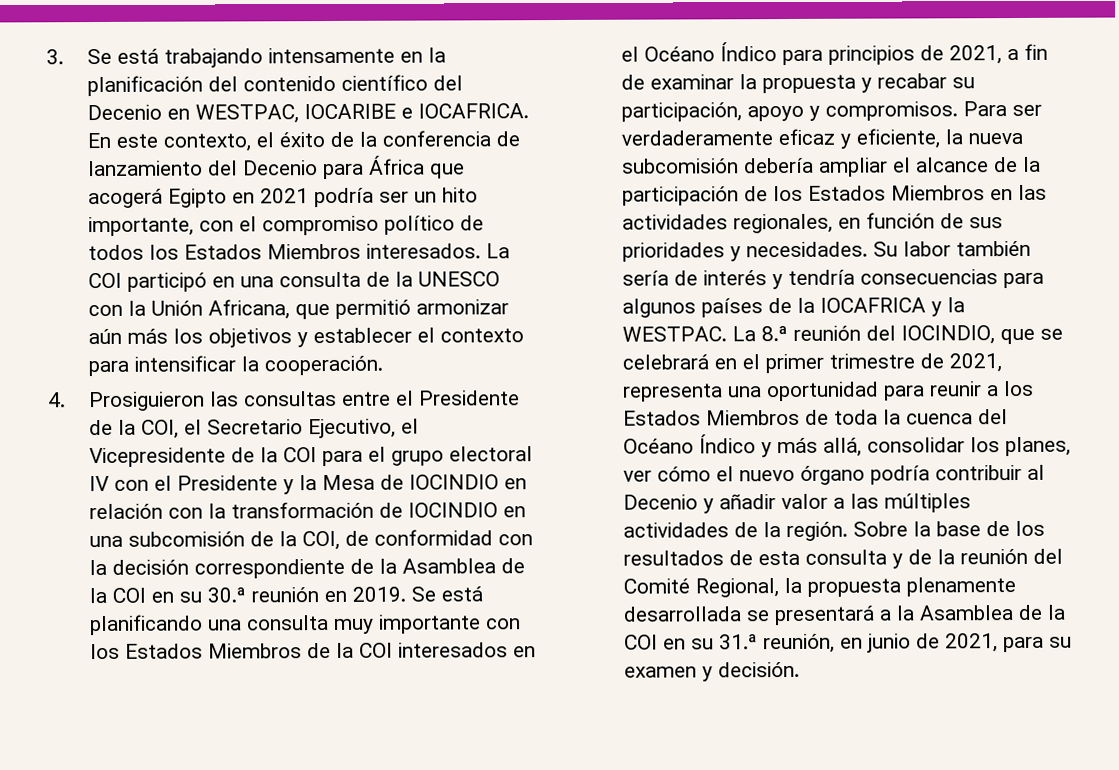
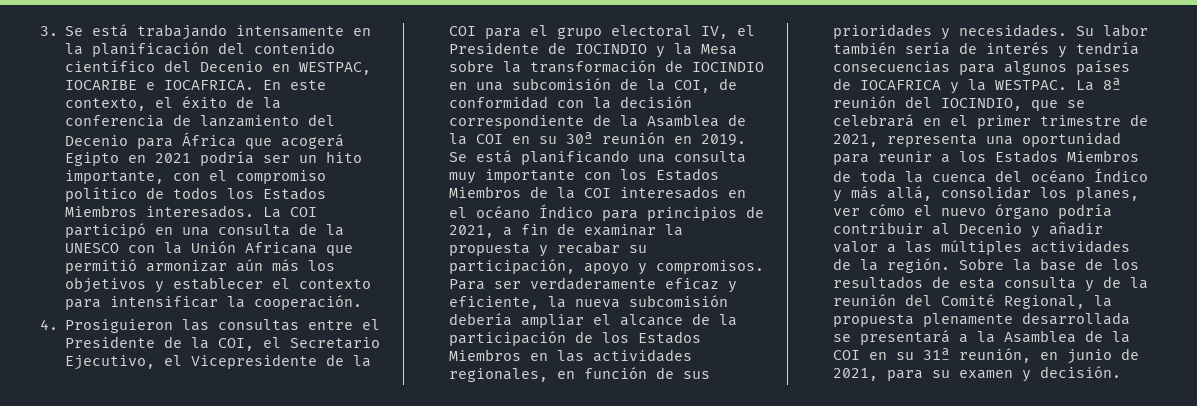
[208,299,291,320] Africana, -> [245,242,318,254] Africana
[89,474,528,495] [89,503,204,520] IV con el Presidente y la Mesa de IOCINDIO en relación con -> [701,25,756,39] [449,42,738,58] [449,60,495,72] IV, el Presidente de IOCINDIO y la Mesa sobre
[207,587,247,603] 30.ª -> [566,132,594,144] 30ª
[644,46,716,62] Océano -> [476,206,531,219] océano
[797,297,816,313] la -> (852, 84) none
[761,325,789,342] 8.ª -> [1103,78,1122,90] 8ª
[623,438,695,454] Océano -> [1031,170,1086,183] océano
[719,634,759,650] 31.ª -> [923,348,951,360] 31ª

